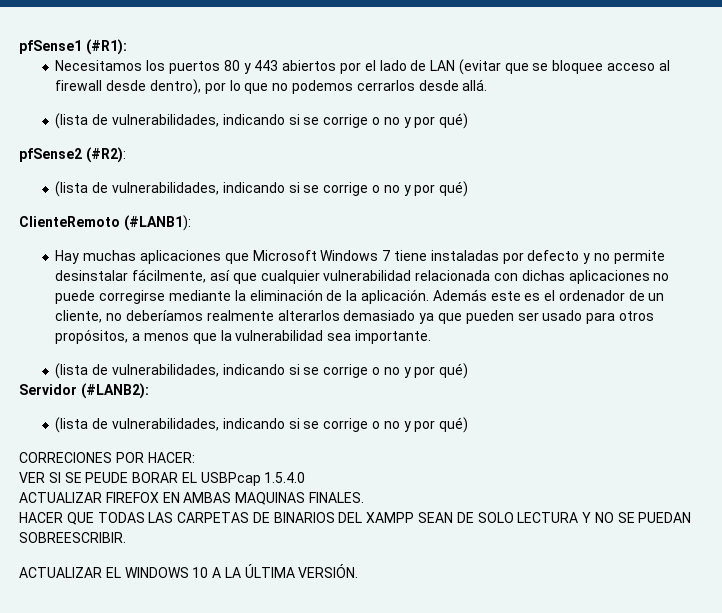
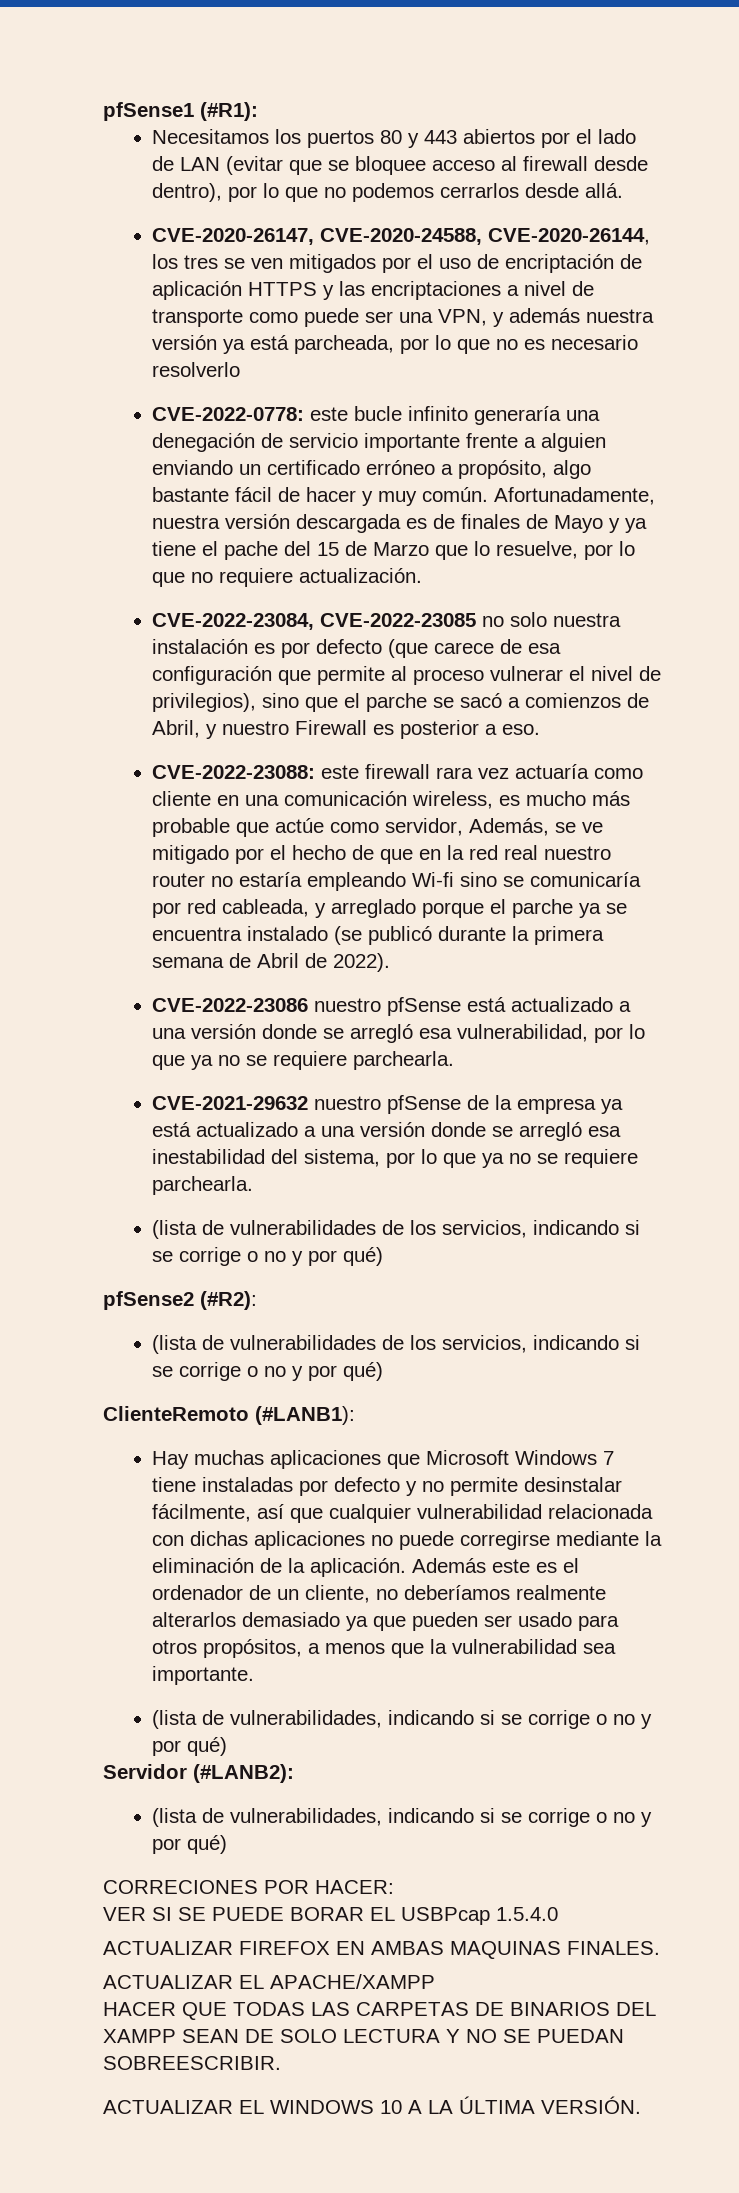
[55,113,220,129] (lista de vulnerabilidades, -> [152,228,651,245] [152,254,643,273] [152,281,595,300] [152,308,655,327] [152,335,639,354] [152,362,241,377] [152,406,601,425] [152,433,607,452] [152,460,592,479] [152,487,656,506] [152,514,648,533] [152,541,636,560] [152,568,423,587] [152,612,622,630] [152,639,562,658] [152,666,662,685] [152,693,650,712] [152,720,541,739] [152,764,644,779] [152,791,631,809] [152,818,604,837] [152,845,612,864] [152,872,642,891] [152,899,628,918] [152,926,605,945] [152,953,391,972] [152,997,632,1016] [152,1024,646,1043] [152,1051,455,1070] [152,1095,624,1114] [152,1122,622,1141] [152,1149,639,1168] [152,1176,254,1195] [152,1220,528,1239] CVE-2020-26147, CVE-2020-24588, CVE-2020-26144, los tres se ven mitigados por el uso de encriptación de aplicación HTTPS y las encriptaciones a nivel de transporte como puede ser una VPN, y además nuestra versión ya está parcheada, por lo que no es necesario resolverlo // CVE-2022-0778: este bucle infinito generaría una denegación de servicio importante frente a alguien enviando un certificado erróneo a propósito, algo bastante fácil de hacer y muy común. Afortunadamente, nuestra versión descargada es de finales de Mayo y ya tiene el pache del 15 de Marzo que lo resuelve, por lo que no requiere actualización. // CVE-2022-23084, CVE-2022-23085 no solo nuestra instalación es por defecto (que carece de esa configuración que permite al proceso vulnerar el nivel de privilegios), sino que el parche se sacó a comienzos de Abril, y nuestro Firewall es posterior a eso. // CVE-2022-23088: este firewall rara vez actuaría como cliente en una comunicación wireless, es mucho más probable que actúe como servidor, Además, se ve mitigado por el hecho de que en la red real nuestro router no estaría empleando Wi-fi sino se comunicaría por red cableada, y arreglado porque el parche ya se encuentra instalado (se publicó durante la primera semana de Abril de 2022). // CVE-2022-23086 nuestro pfSense está actualizado a una versión donde se arregló esa vulnerabilidad, por lo que ya no se requiere parchearla. // CVE-2021-29632 nuestro pfSense de la empresa ya está actualizado a una versión donde se arregló esa inestabilidad del sistema, por lo que ya no se requiere parchearla. // (lista de vulnerabilidades de los servicios,
[112,182,220,195] vulnerabilidades, -> [230,1335,528,1353] vulnerabilidades de los servicios,
[85,472,129,483] PEUDE -> [212,1907,284,1921] PUEDE
(364, 497) none -> [103,1974,435,1989] // ACTUALIZAR EL APACHE/XAMPP

